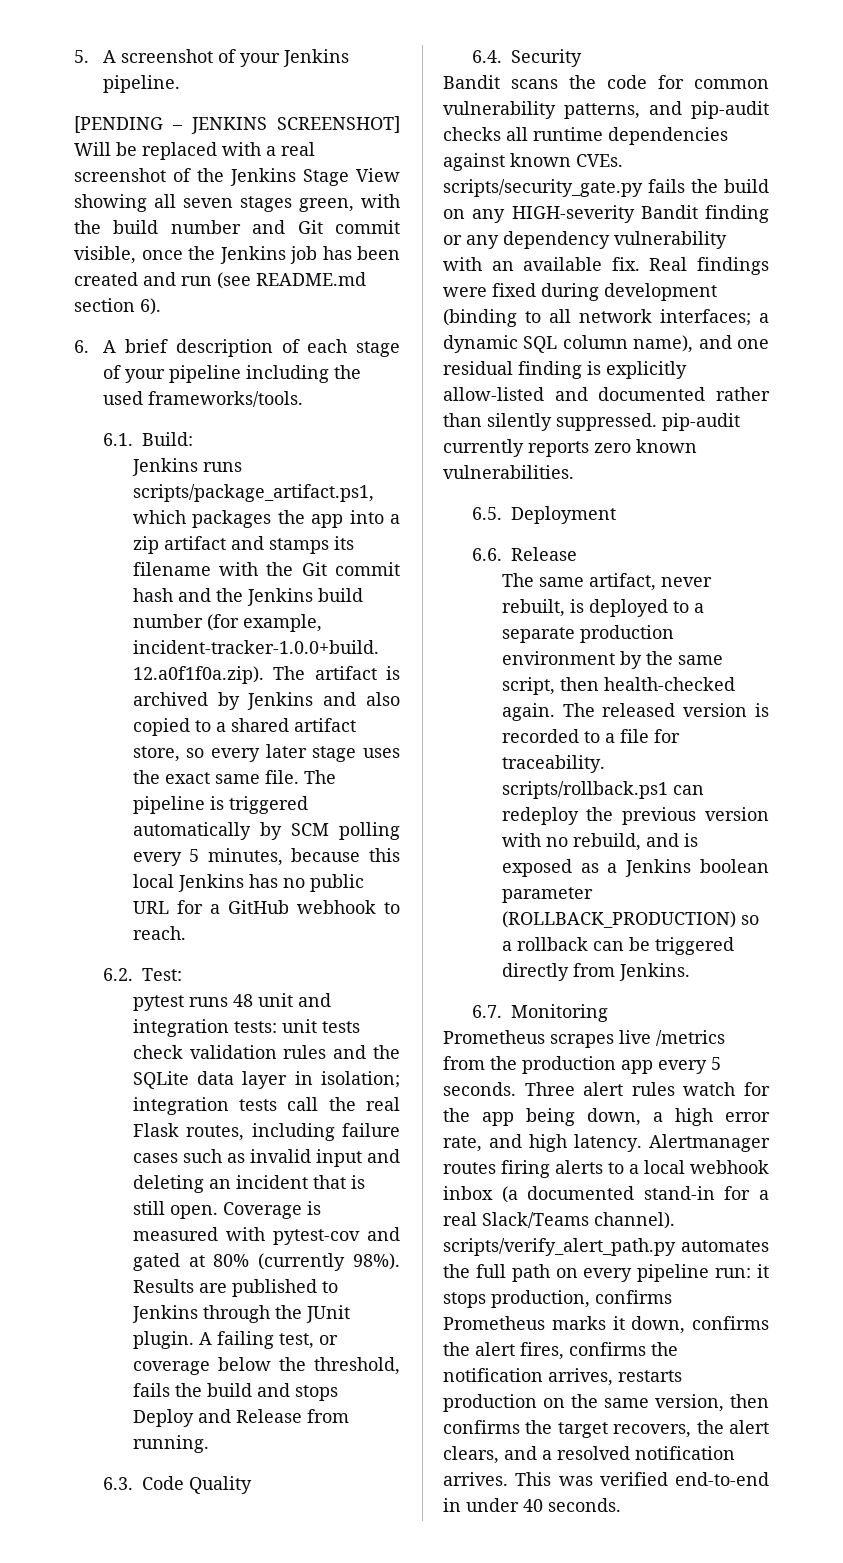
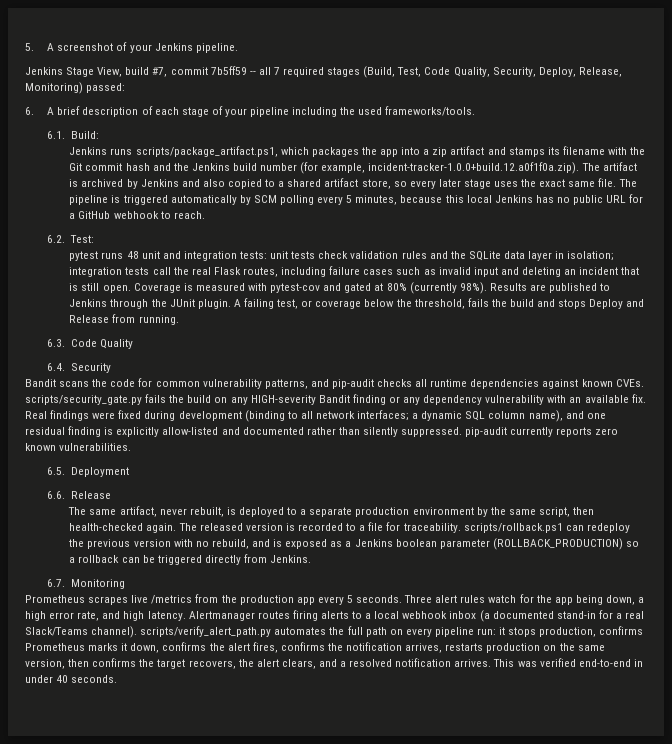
[74,116,400,134] [74,142,315,160] [74,168,400,186] [74,194,400,212] [74,220,400,234] [74,246,400,264] [74,272,366,289] [74,298,161,315] [PENDING – JENKINS SCREENSHOT] Will be replaced with a real screenshot of the Jenkins Stage View showing all seven stages green, with the build number and Git commit visible, once the Jenkins job has been created and run (see README.md section 6). -> [25,66,622,78] [25,82,126,94] Jenkins Stage View, build #7, commit 7b5ff59 -- all 7 required stages (Build, Test, Code Quality, Security, Deploy, Release, Monitoring) passed:

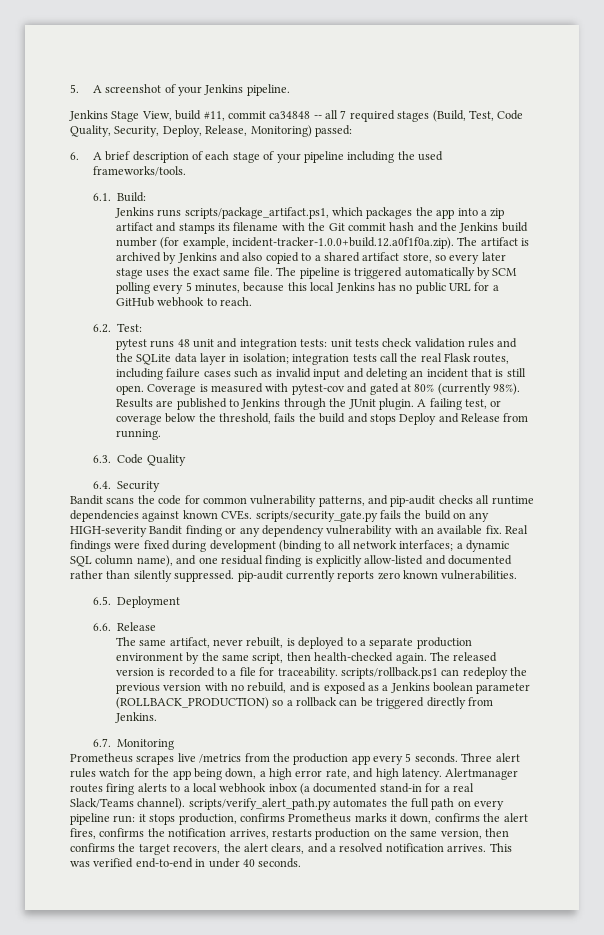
[152,66,247,77] #7, commit 7b5ff59 -> [203,111,311,121] #11, commit ca34848

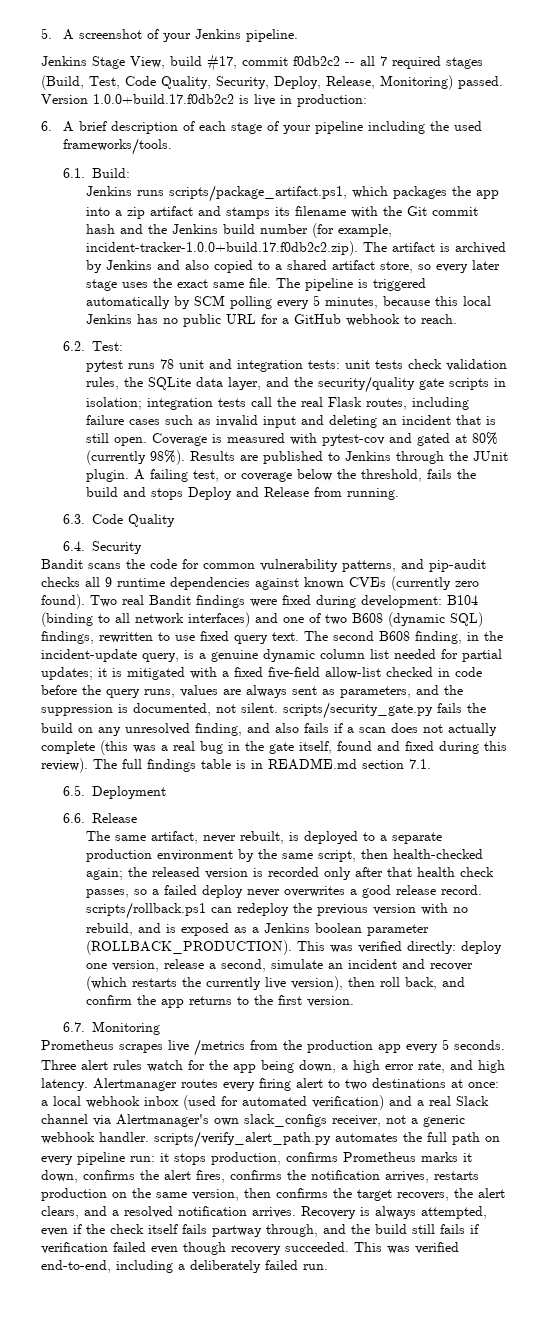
[203,111,311,121] #11, commit ca34848 -> [207,54,340,72] #17, commit f0db2c2
[314,125,352,137] passed: -> [458,76,503,89] [41,94,367,107] passed. Version 1.0.0+build.17.f0db2c2 is live in production:
[232,237,455,249] incident-tracker-1.0.0+build.12.a0f1f0a.zip). -> [85,241,358,256] incident-tracker-1.0.0+build.17.f0db2c2.zip).
[177,339,190,347] 48 -> [159,359,174,369] 78
[468,338,518,348] rules and -> [85,377,119,390] rules,
[200,353,227,365] layer -> [227,376,489,393] layer, and the security/quality gate scripts
(490, 499) none -> [105,577,112,587] 9
[221,510,253,520] CVEs. -> [349,576,479,591] [41,594,478,609] [41,612,483,627] [41,631,503,644] [41,649,502,662] [41,667,482,680] [41,685,463,698] [41,703,278,716] CVEs (currently zero found). Two real Bandit findings were fixed during development: B104 (binding to all network interfaces) and one of two B608 (dynamic SQL) findings, rewritten to use fixed query text. The second B608 finding, in the incident-update query, is a genuine dynamic column list needed for partial updates; it is mitigated with a fixed five-field allow-list checked in code before the query runs, values are always sent as parameters, and the suppression is documented, not silent.
[70,525,529,537] [70,540,510,552] [70,555,513,567] [70,570,518,582] HIGH-severity Bandit finding or any dependency vulnerability with an available fix. Real findings were fixed during development (binding to all network interfaces; a dynamic SQL column name), and one residual finding is explicitly allow-listed and documented rather than silently suppressed. pip-audit currently reports zero known vulnerabilities. -> [125,723,497,736] [41,740,507,755] [41,758,431,773] unresolved finding, and also fails if a scan does not actually complete (this was a real bug in the gate itself, found and fixed during this review). The full findings table is in README.md section 7.1.
[395,652,450,664] again. The -> [85,867,147,880] again; the
[217,667,338,679] to a file for traceability. -> [323,867,494,880] [85,885,482,898] only after that health check passes, so a failed deploy never overwrites a good release record.
[115,697,493,709] [114,712,157,723] (ROLLBACK_PRODUCTION) so a rollback can be triggered directly from Jenkins. -> [85,940,502,955] [85,959,473,972] [85,976,465,991] [85,995,354,1008] (ROLLBACK_PRODUCTION). This was verified directly: deploy one version, release a second, simulate an incident and recover (which restarts the currently live version), then roll back, and confirm the app returns to the first version.
[106,783,474,795] [70,798,186,810] firing alerts to a local webhook inbox (a documented stand-in for a real Slack/Teams channel). -> [223,1078,499,1091] [41,1095,489,1110] [41,1114,465,1127] [41,1132,149,1144] every firing alert to two destinations at once: a local webhook inbox (used for automated verification) and a real Slack channel via Alertmanager's own slack_configs receiver, not a generic webhook handler.
[489,843,512,852] [70,858,302,868] This was verified end-to-end in under 40 seconds. -> [301,1206,487,1219] [41,1224,479,1237] [41,1242,459,1255] [41,1260,328,1273] Recovery is always attempted, even if the check itself fails partway through, and the build still fails if verification failed even though recovery succeeded. This was verified end-to-end, including a deliberately failed run.

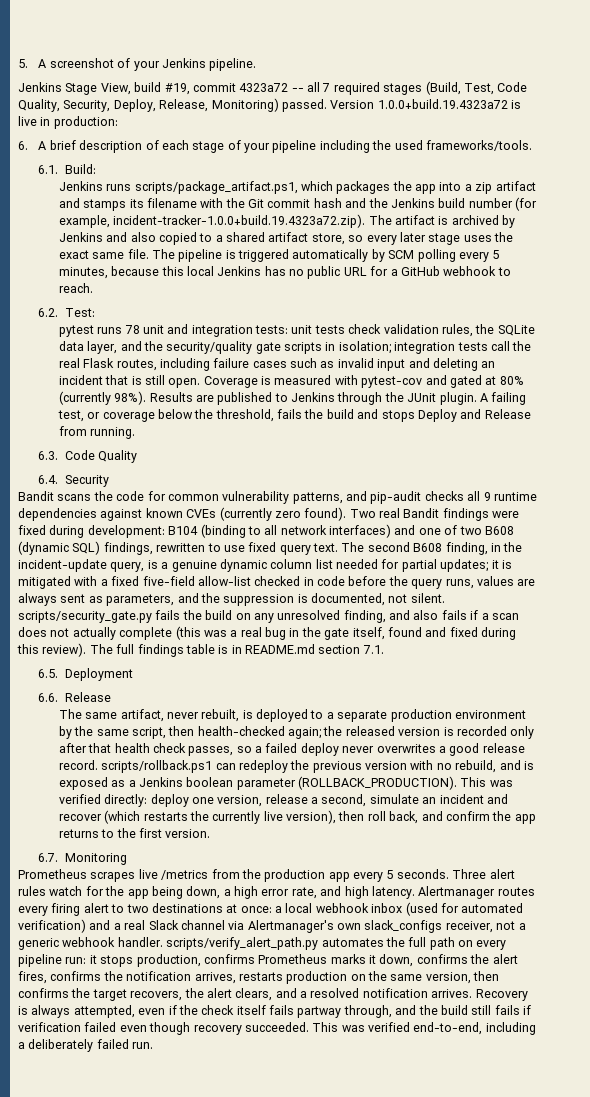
[207,54,340,72] #17, commit f0db2c2 -> [164,83,289,95] #19, commit 4323a72
[93,94,234,104] 1.0.0+build.17.f0db2c2 -> [377,99,508,109] 1.0.0+build.19.4323a72
[85,241,358,256] incident-tracker-1.0.0+build.17.f0db2c2.zip). -> [113,214,366,228] incident-tracker-1.0.0+build.19.4323a72.zip).

